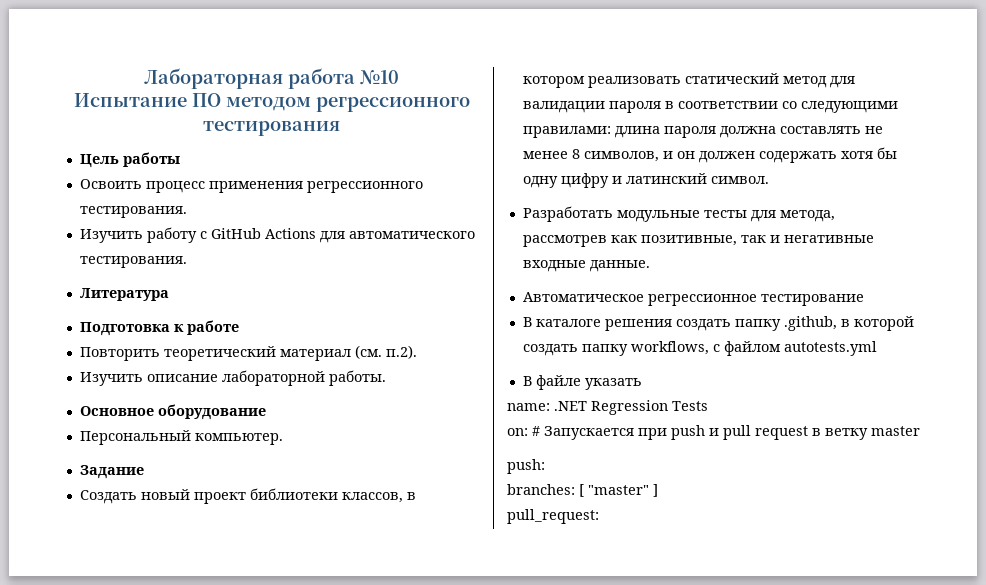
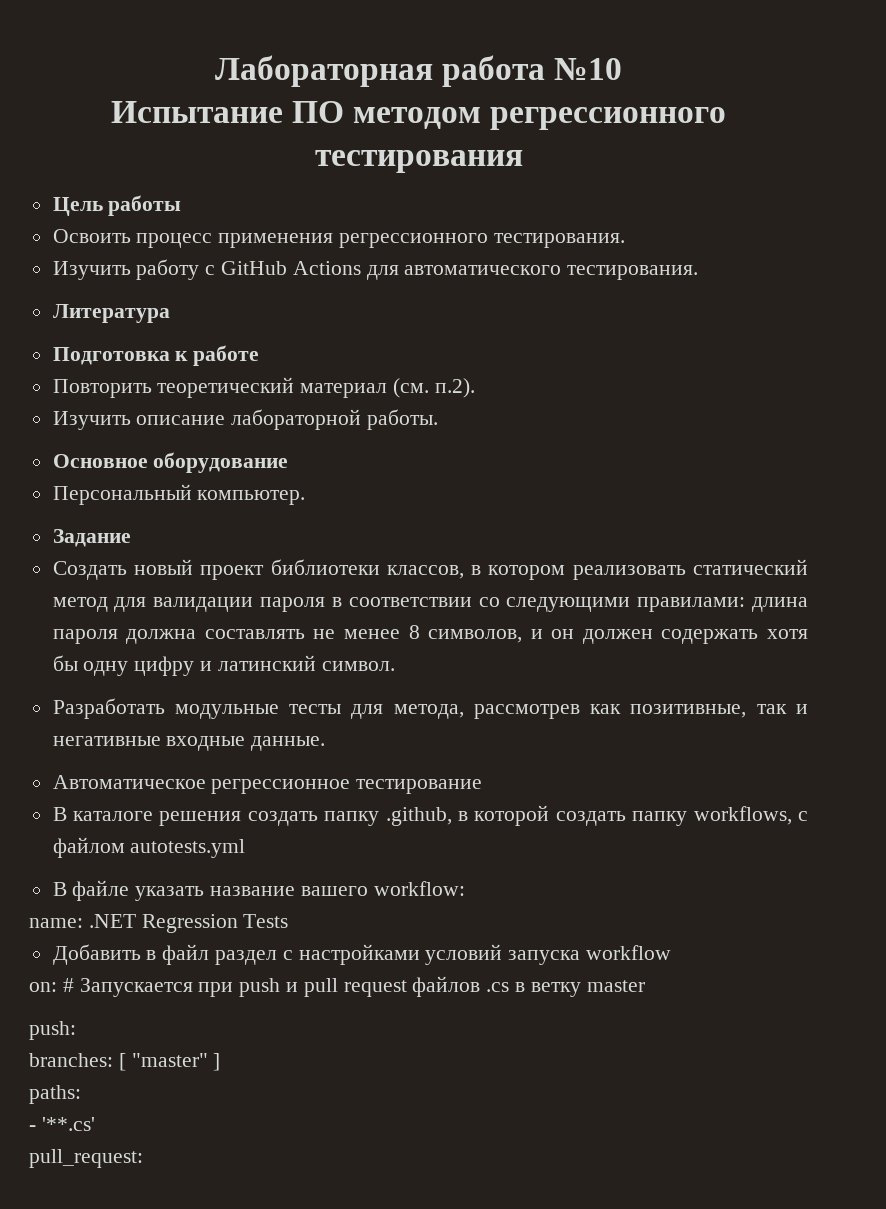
(642, 384) none -> [210,881,465,896] название вашего workflow:
(708, 406) none -> [52,944,672,965] // Добавить в файл раздел с настройками условий запуска workflow
(808, 433) none -> [412,976,510,997] файлов .cs
(658, 490) none -> [29,1085,81,1104] [29,1117,95,1131] // paths: // - '**.cs'

